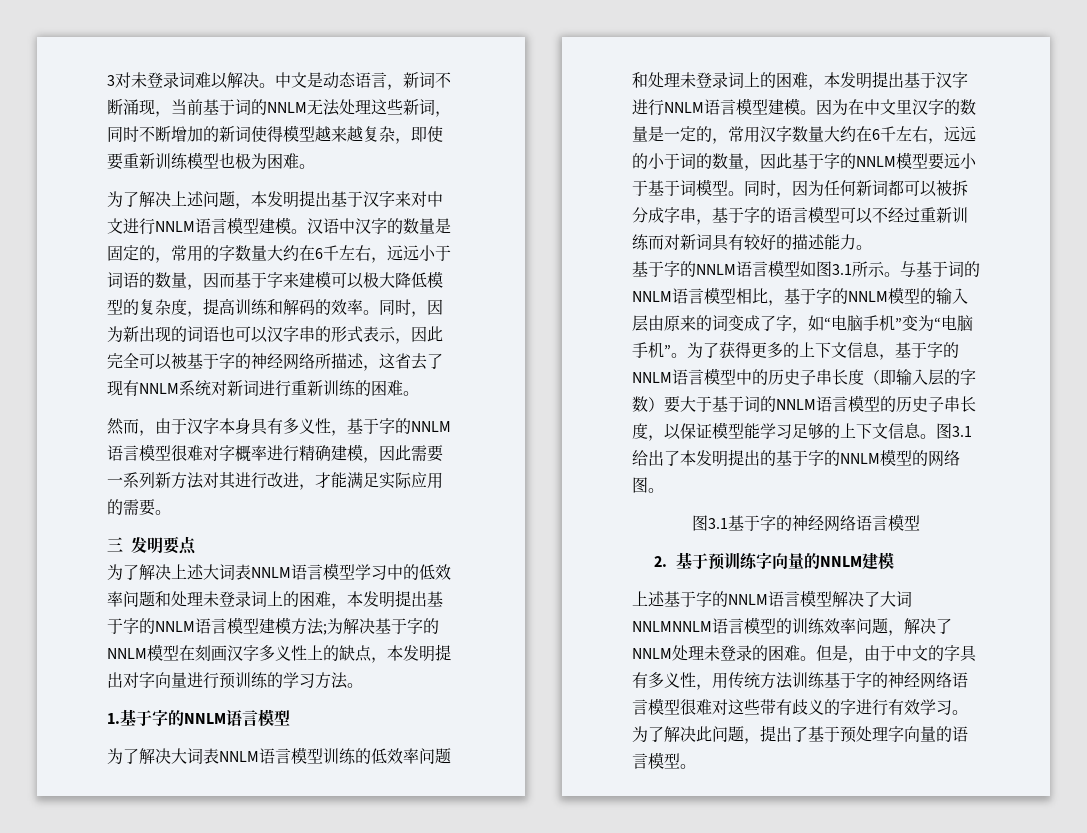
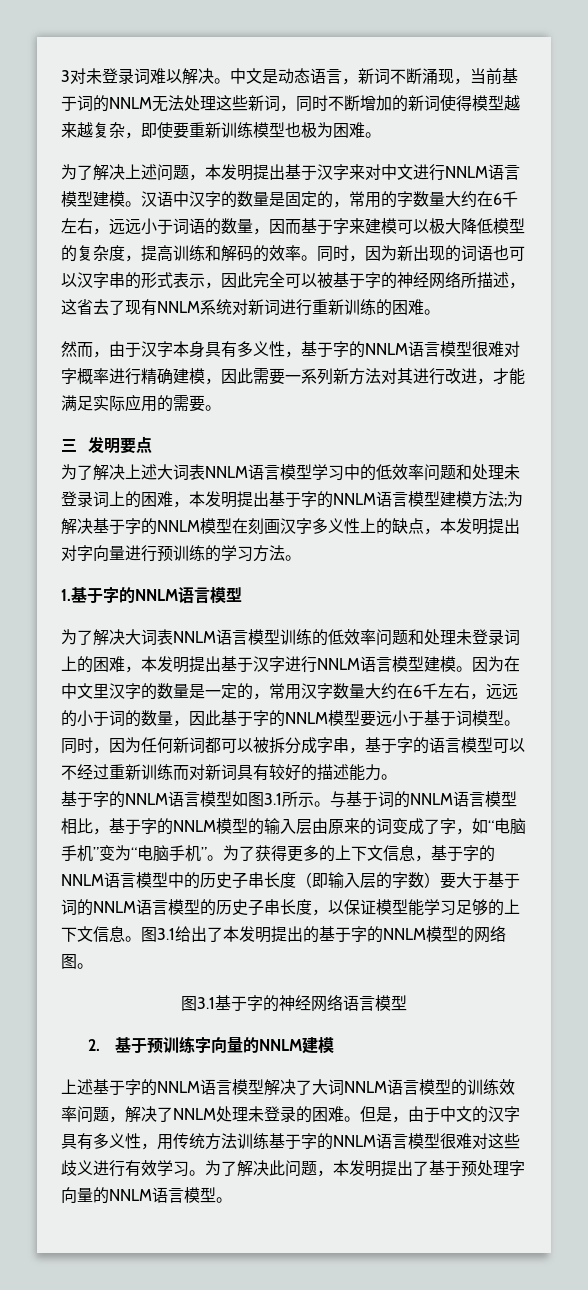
[632,621,712,632] NNLMNNLM -> [344,1081,387,1093] NNLM
(944, 653) none -> [488,1106,504,1122] 汉
[888,672,952,689] 神经网络 -> [333,1135,376,1147] NNLM
[760,699,856,715] 带有歧义的字 -> [61,1160,93,1176] 歧义
(760, 741) none -> [333,1160,381,1177] 本发明
(952, 734) none -> [109,1189,152,1201] NNLM

